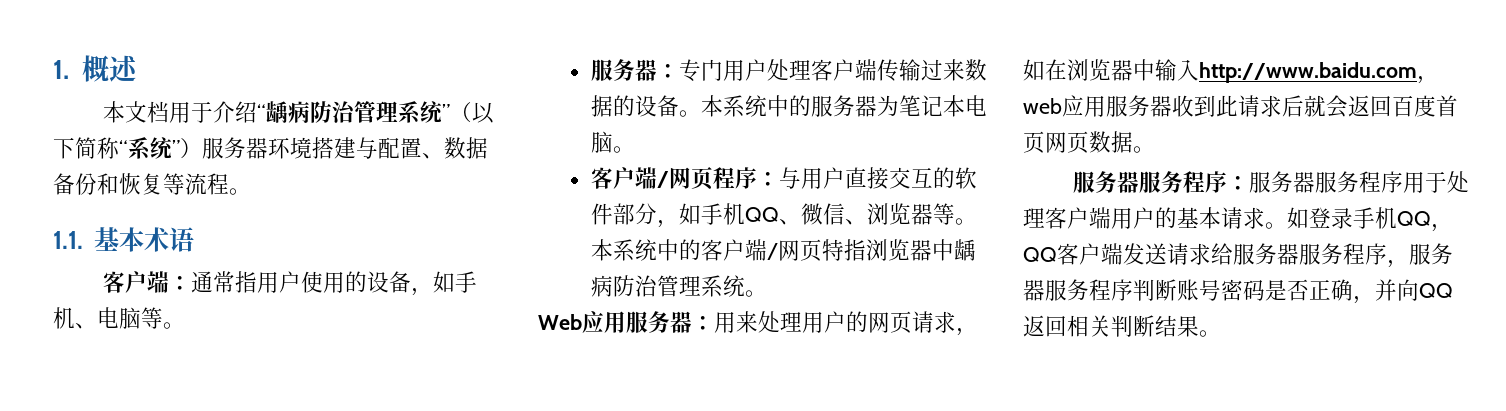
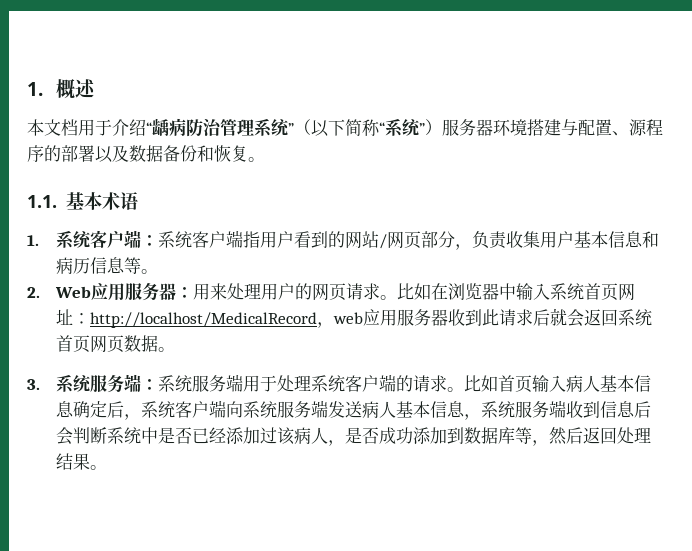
(444, 156) none -> [629,119,663,136] [27,145,129,163] 源程序的部署以及
[163,173,229,195] 等流程 -> (248, 153) none
[103,271,478,296] [53,307,185,329] [590,59,987,82] [590,95,987,117] [590,131,635,153] [590,167,977,190] [590,203,977,228] [590,239,976,261] [590,275,767,297] 客户端：通常指用户使用的设备，如手机、电脑等。 // 服务器：专门用户处理客户端传输过来数据的设备。本系统中的服务器为笔记本电脑。 // 客户端/网页程序：与用户直接交互的软件部分，如手机QQ、微信、浏览器等。本系统中的客户端/网页特指浏览器中龋病防治管理系统。 // -> [27,230,659,250] [55,257,158,275] [27,287,40,298] 1.系统客户端：系统客户端指用户看到的网站/网页部分，负责收集用户基本信息和病历信息等。 // 2.
[956,328,978,336] ， -> [379,283,414,300] 。比
[1199,62,1417,83] http://www.baidu.com -> [549,283,635,301] [55,309,317,328] 系统首页网址：http://localhost/MedicalRecord
[1392,95,1436,117] 百度 -> [617,309,652,326] 系统
[1073,171,1470,193] [1023,207,1453,232] [1023,243,1453,268] [1023,279,1453,304] [1023,315,1155,337] 服务器服务程序：服务器服务程序用于处理客户端用户的基本请求。如登录手机QQ，QQ客户端发送请求给服务器服务程序，服务器服务程序判断账号密码是否正确，并向QQ返回相关判断 -> [27,374,651,393] [55,400,651,420] [55,427,651,446] 3.系统服务端：系统服务端用于处理系统客户端的请求。比如首页输入病人基本信息确定后，系统客户端向系统服务端发送病人基本信息，系统服务端收到信息后会判断系统中是否已经添加过该病人，是否成功添加到数据库等，然后返回处理

